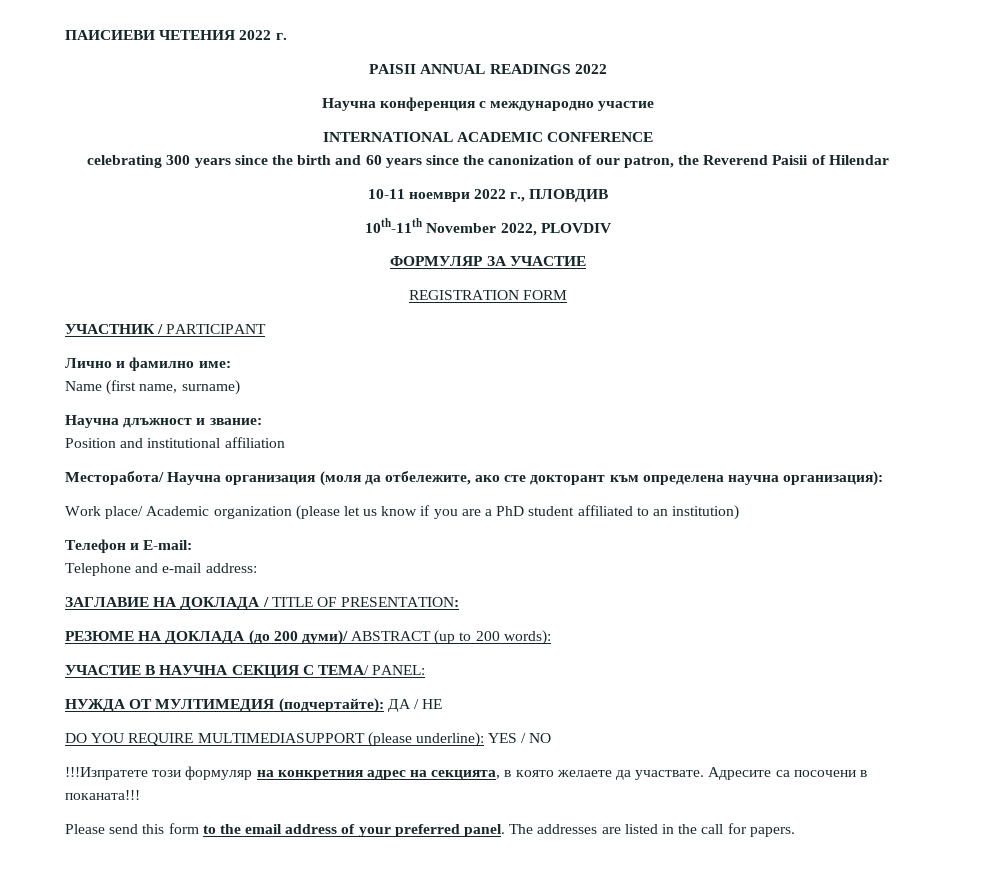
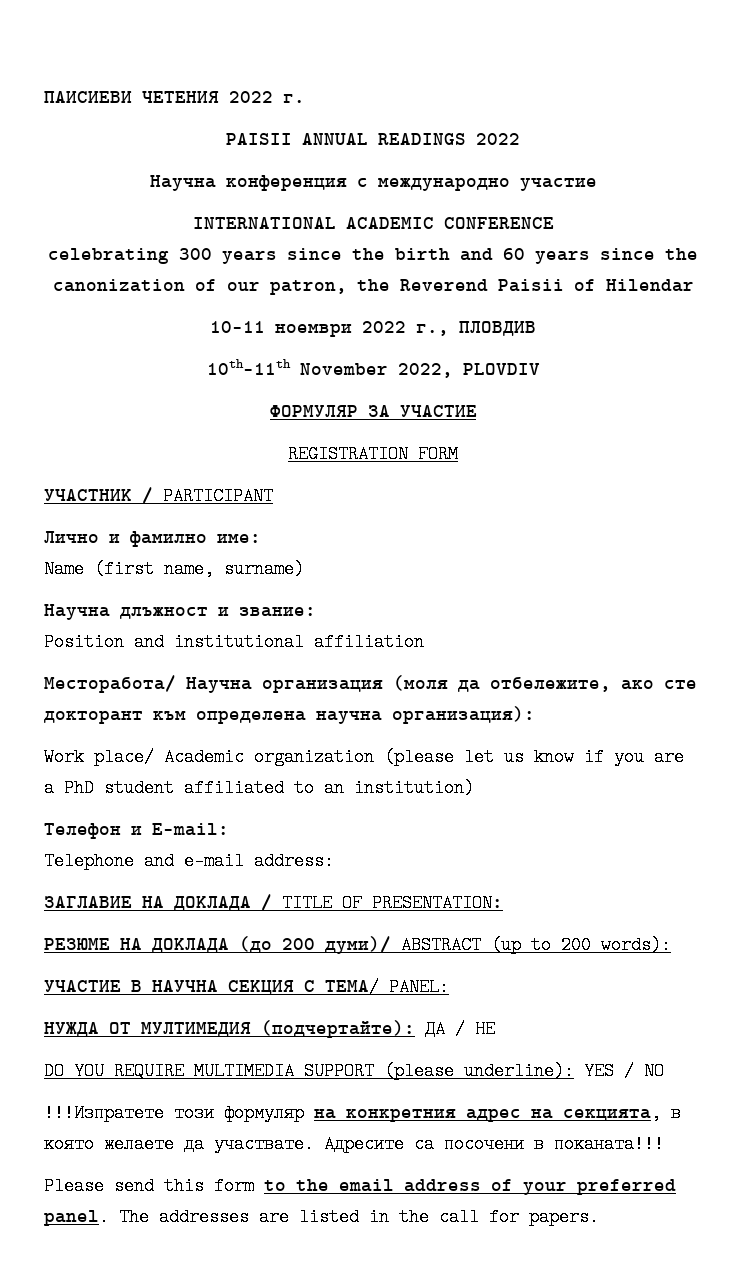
[197,733,365,743] MULTIMEDIASUPPORT -> [194,1062,374,1080] MULTIMEDIA SUPPORT

